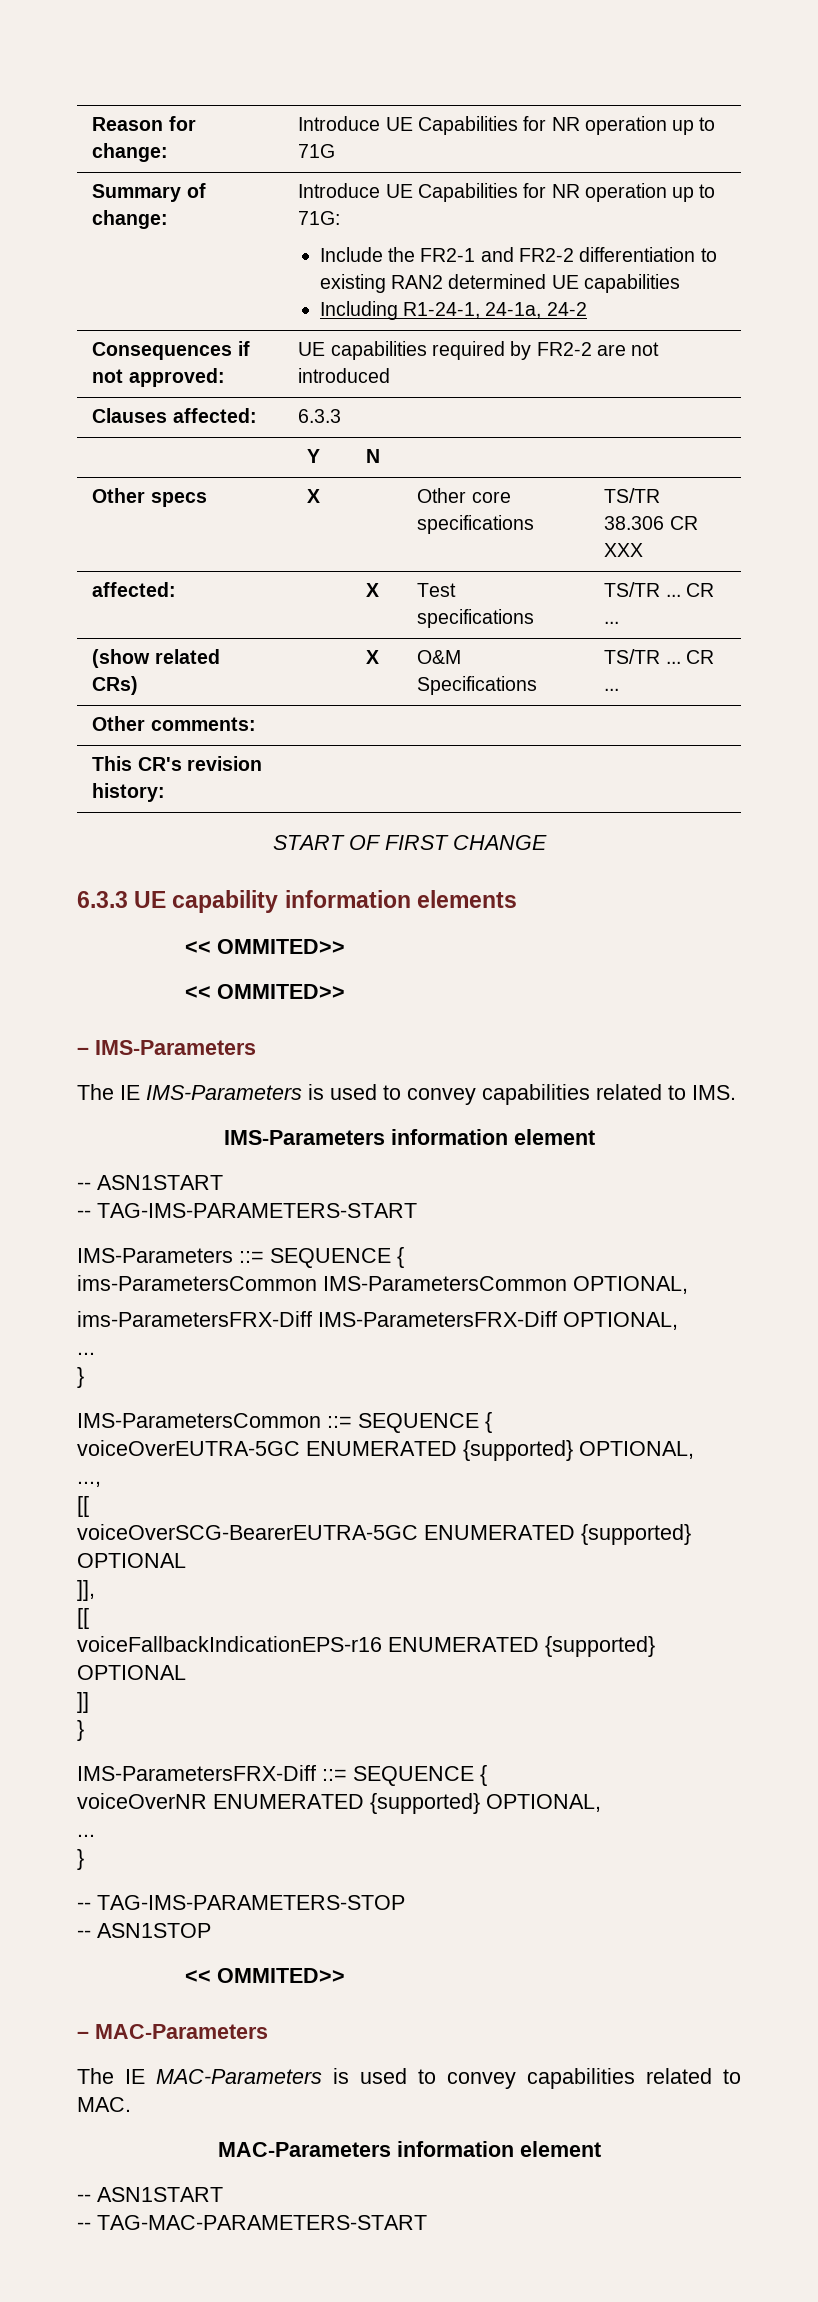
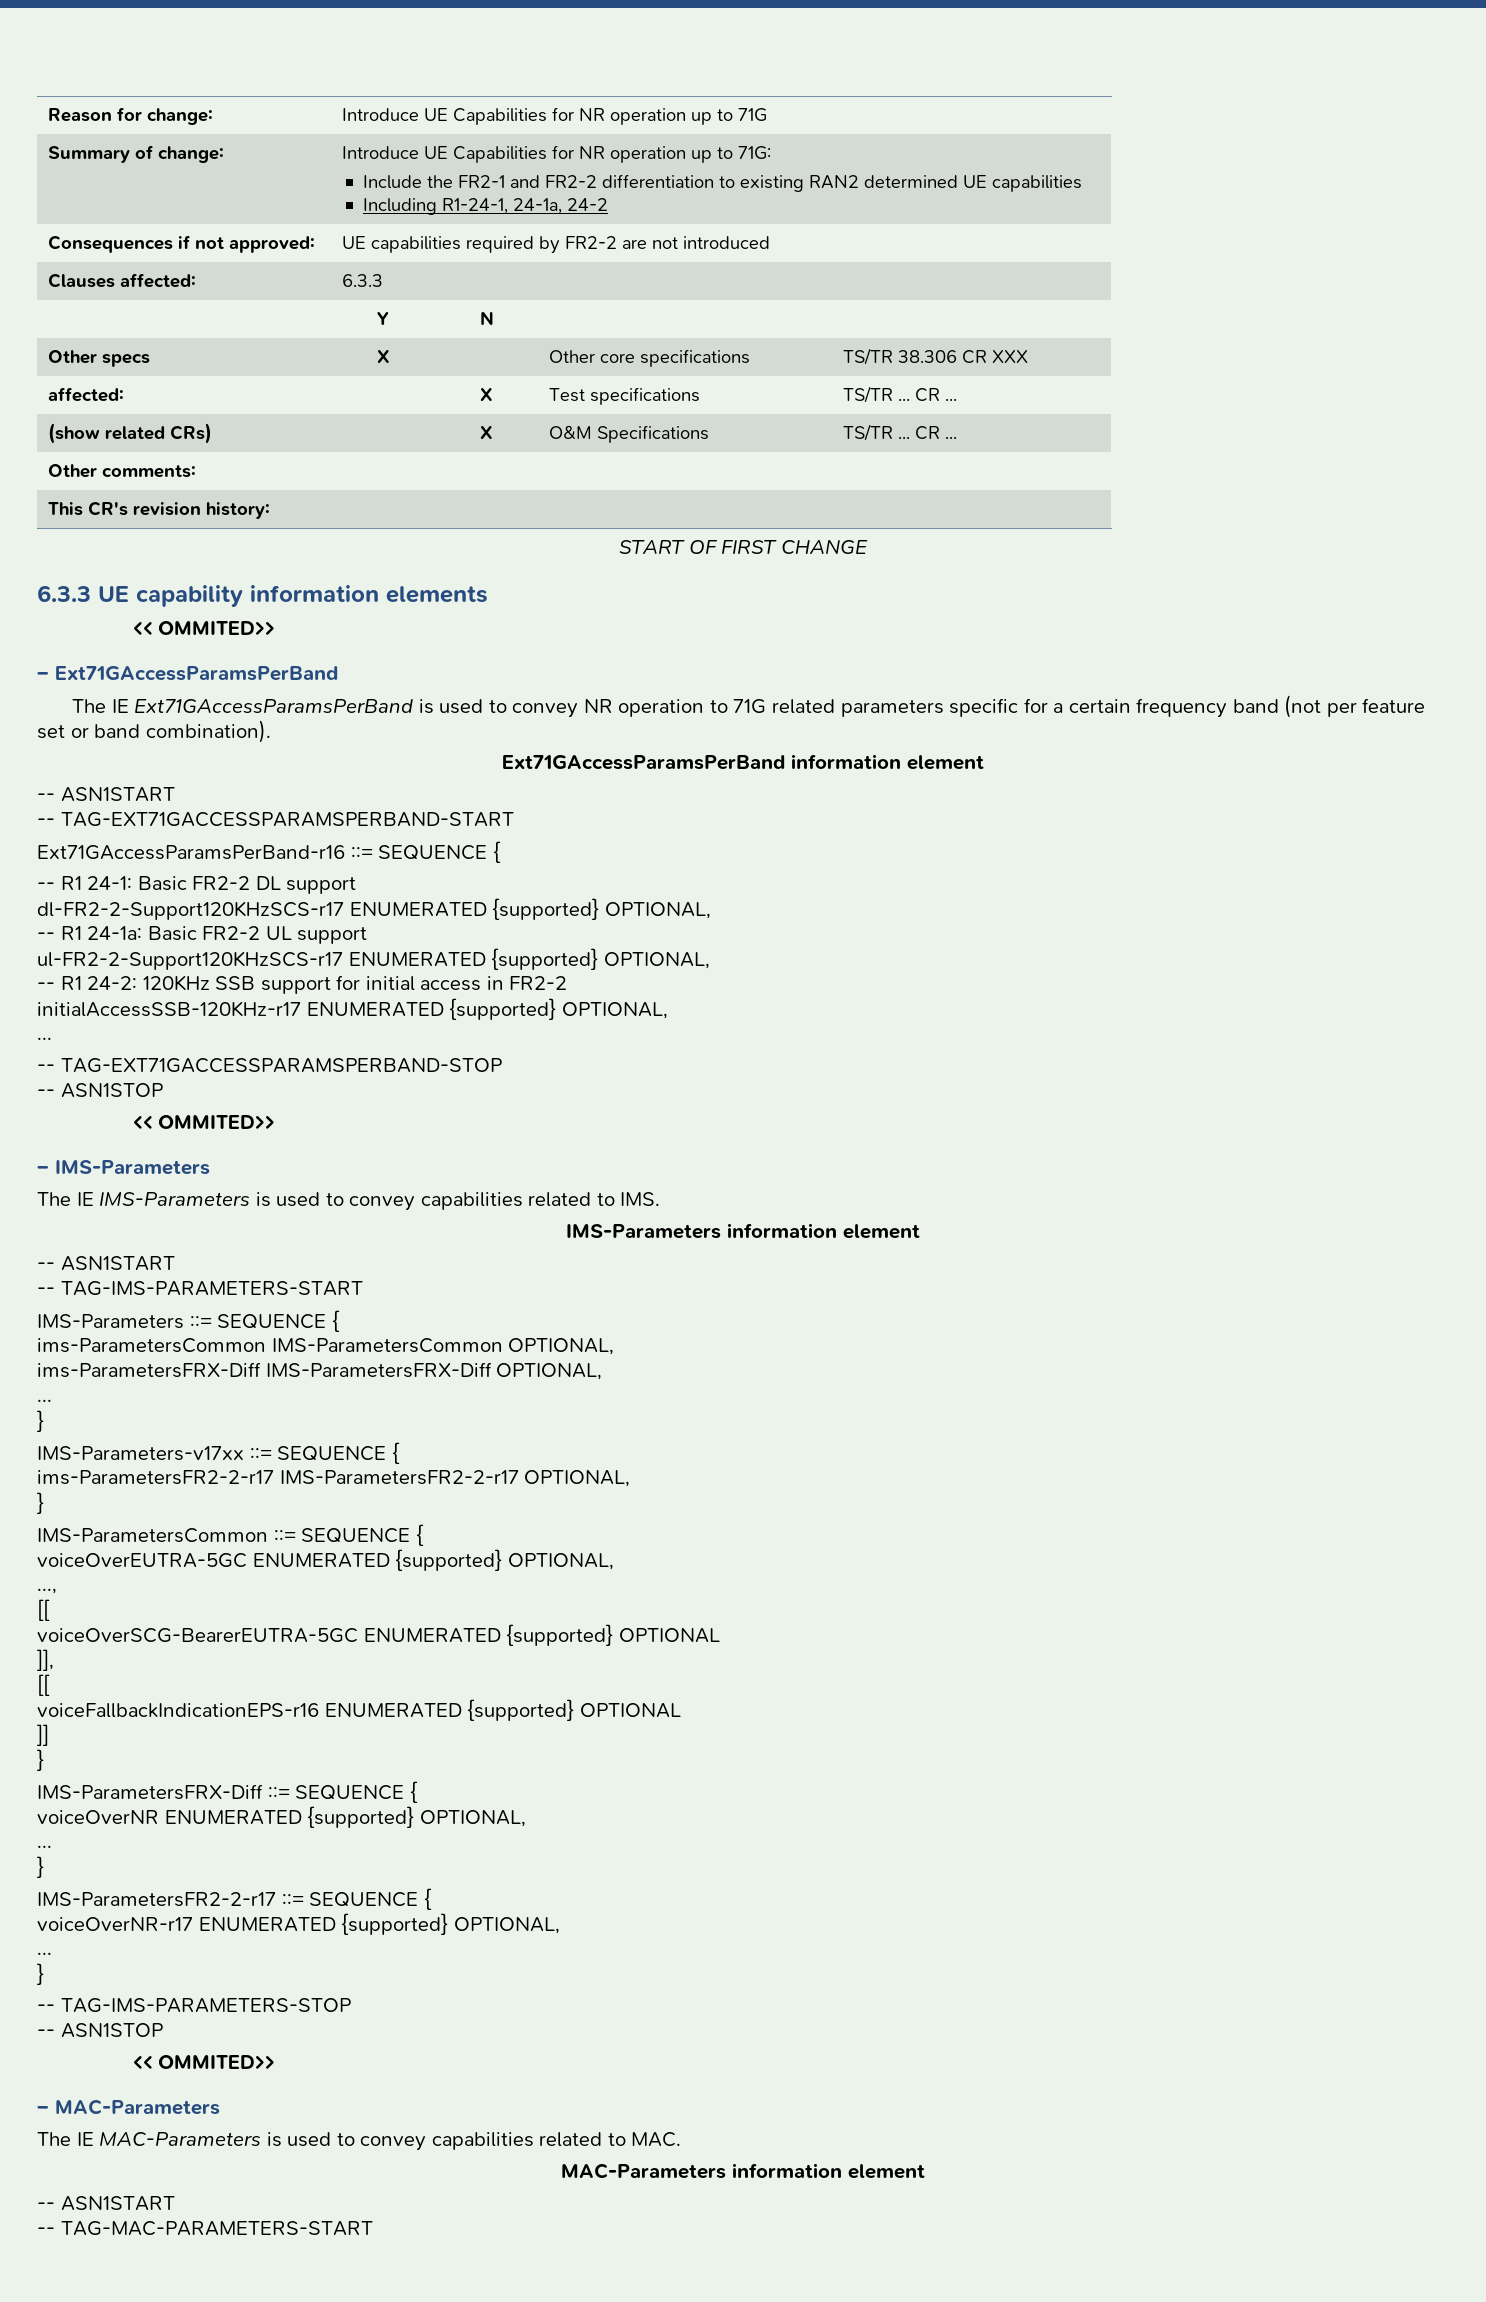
(346, 946) none -> [37,666,338,681] [72,695,1426,718] [37,720,271,743] [502,754,984,770] [37,787,175,802] [37,812,514,827] [37,841,501,863] [37,876,357,894] [37,898,711,920] [37,926,368,944] [37,948,710,970] [37,975,568,994] [37,998,668,1020] [37,1037,52,1040] [37,1058,502,1073] [37,1083,163,1098] // – Ext71GAccessParamsPerBand // The IE Ext71GAccessParamsPerBand is used to convey NR operation to 71G related parameters specific for a certain frequency band (not per feature set or band combination). // Ext71GAccessParamsPerBand information element // -- ASN1START // -- TAG-EXT71GACCESSPARAMSPERBAND-START // Ext71GAccessParamsPerBand-r16 ::= SEQUENCE { // -- R1 24-1: Basic FR2-2 DL support // dl-FR2-2-Support120KHzSCS-r17 ENUMERATED {supported} OPTIONAL, // -- R1 24-1a: Basic FR2-2 UL support // ul-FR2-2-Support120KHzSCS-r17 ENUMERATED {supported} OPTIONAL, // -- R1 24-2: 120KHz SSB support for initial access in FR2-2 // initialAccessSSB-120KHz-r17 ENUMERATED {supported} OPTIONAL, // ... // -- TAG-EXT71GACCESSPARAMSPERBAND-STOP // -- ASN1STOP
(84, 1377) none -> [37,1442,400,1464] [37,1470,631,1487] [37,1492,44,1514] // IMS-Parameters-v17xx ::= SEQUENCE { // ims-ParametersFR2-2-r17 IMS-ParametersFR2-2-r17 OPTIONAL, // }
(84, 1859) none -> [37,1888,432,1910] [37,1913,560,1935] [37,1952,52,1955] [37,1963,44,1985] // IMS-ParametersFR2-2-r17 ::= SEQUENCE { // voiceOverNR-r17 ENUMERATED {supported} OPTIONAL, // ... // }

